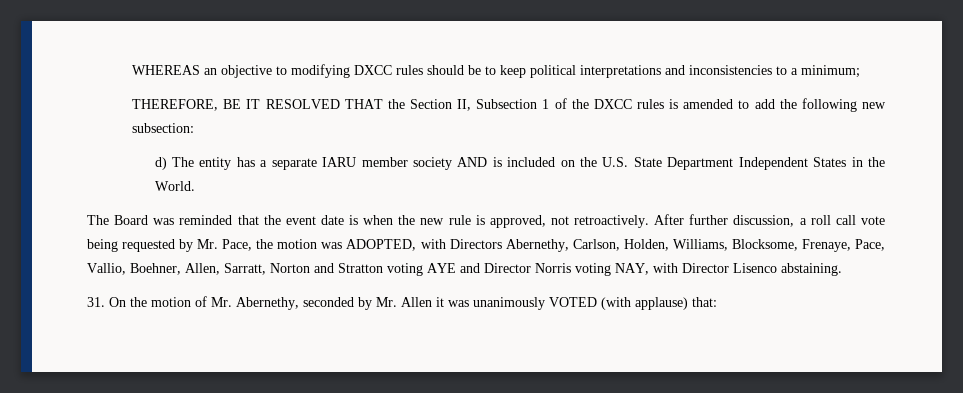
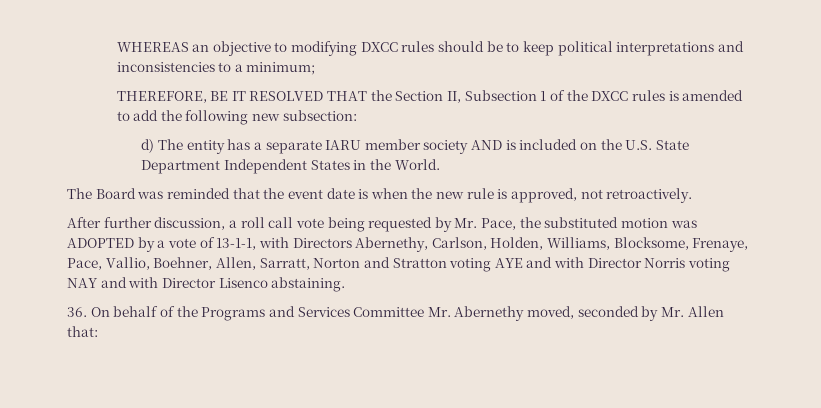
(650, 221) none -> (693, 195) //
(274, 244) none -> [544,217,619,228] substituted
[346,239,417,251] ADOPTED, -> [67,237,257,252] ADOPTED by a vote of 13-1-1,
(480, 268) none -> [554,257,585,268] with
[615,263,649,275] NAY, -> [67,277,127,288] NAY and
[87,296,688,310] 31. On the motion of Mr. Abernethy, seconded by Mr. Allen it was unanimously VOTED (with applause) -> [67,306,724,321] 36. On behalf of the Programs and Services Committee Mr. Abernethy moved, seconded by Mr. Allen

